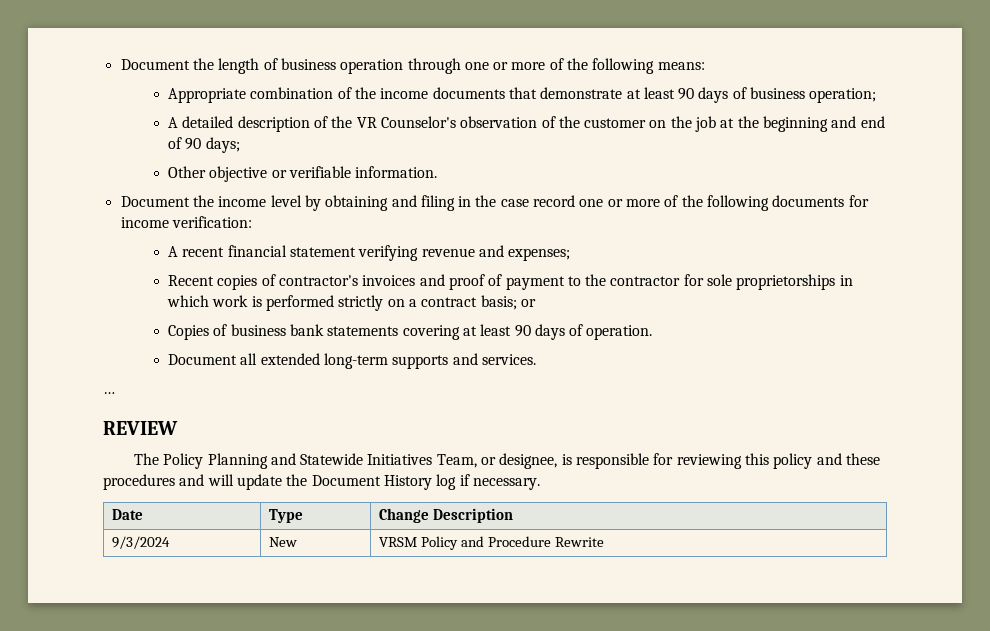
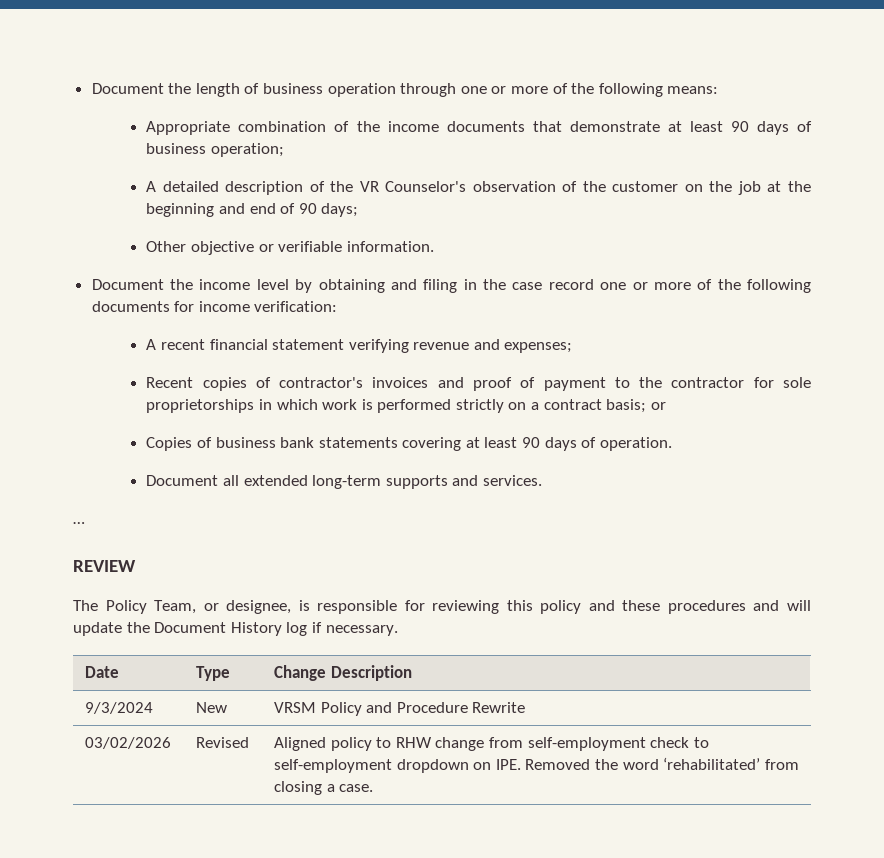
[207,453,433,469] Planning and Statewide Initiatives -> (147, 607) none
(604, 542) none -> [85,737,172,749] [196,737,250,748] [274,737,709,751] [274,757,799,773] [274,781,374,795] // 03/02/2026 | Revised | Aligned policy to RHW change from self-employment check to self-employment dropdown on IPE. Removed the word ‘rehabilitated’ from closing a case.

